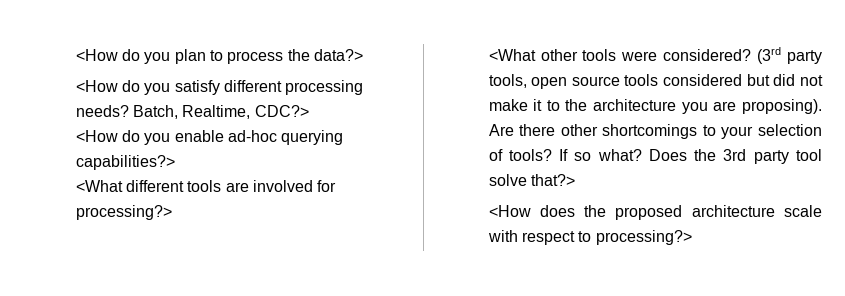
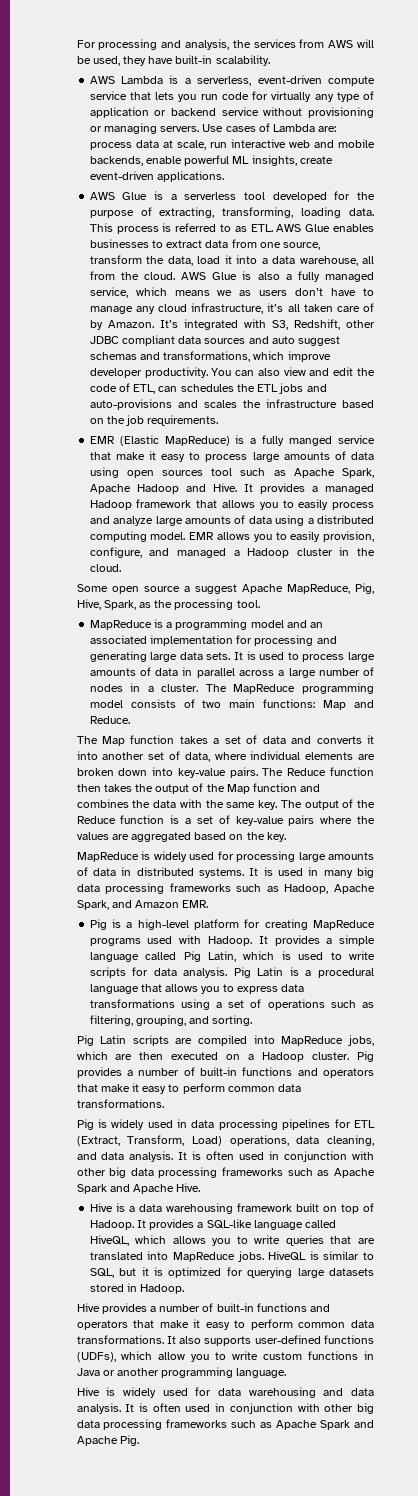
[75,49,363,64] [75,80,364,95] [75,105,309,119] [75,130,344,145] [75,155,175,170] [75,180,337,192] [75,205,172,220] [488,47,822,64] [488,74,823,89] [488,99,822,114] [488,124,822,139] [488,149,822,164] [488,174,575,186] [488,205,822,220] [487,230,692,245] <How do you plan to process the data?> // <How do you satisfy different processing needs? Batch, Realtime, CDC?> // <How do you enable ad-hoc querying capabilities?> // <What different tools are involved for processing?> // <What other tools were considered? (3rd party tools, open source tools considered but did not make it to the architecture you are proposing). Are there other shortcomings to your selection of tools? If so what? Does the 3rd party tool solve that?> // <How does the proposed architecture scale with respect to processing?> -> [76,39,374,50] [76,55,270,66] [89,75,375,86] [89,91,374,102] [89,107,374,118] [89,123,337,134] [89,139,375,150] [89,155,333,166] [89,171,224,182] [89,191,375,202] [89,207,374,218] [89,223,374,234] [89,239,321,250] [89,255,374,266] [89,271,374,282] [89,287,374,298] [89,303,374,314] [89,319,375,330] [89,335,341,346] [89,351,331,362] [89,367,375,378] [89,383,327,394] [89,399,374,410] [89,415,219,426] [89,435,375,446] [89,451,374,462] [89,467,374,478] [89,483,374,494] [89,499,374,510] [89,515,374,526] [89,531,374,542] [89,547,375,558] [89,564,121,572] [76,583,374,594] [76,599,260,610] [89,619,324,630] [89,635,337,646] [89,651,375,662] [89,667,374,678] [89,683,374,694] [89,699,374,710] [89,716,130,724] [76,735,374,746] [76,751,375,762] [76,767,374,778] [76,783,321,794] [76,799,375,810] [76,815,375,826] [76,832,286,842] [76,851,374,862] [76,867,374,878] [76,883,375,894] [76,900,209,910] [89,919,375,930] [89,935,375,946] [89,951,375,962] [89,967,374,978] [89,984,305,994] [89,999,374,1010] [89,1015,253,1026] [76,1035,374,1046] [76,1051,374,1062] [76,1067,375,1078] [76,1083,302,1094] [76,1099,164,1108] [76,1119,375,1130] [76,1135,374,1146] [76,1151,374,1162] [76,1167,375,1178] [76,1183,201,1194] [89,1203,374,1214] [89,1219,337,1230] [89,1235,375,1246] [89,1251,375,1262] [89,1267,374,1278] [89,1283,185,1294] [76,1303,331,1314] [76,1319,374,1330] [76,1335,374,1346] [76,1351,374,1362] [76,1367,287,1378] [76,1387,374,1398] [76,1403,374,1414] [76,1419,374,1430] [76,1435,139,1446] For processing and analysis, the services from AWS will be used, they have built-in scalability. // AWS Lambda is a serverless, event-driven compute service that lets you run code for virtually any type of application or backend service without provisioning or managing servers. Use cases of Lambda are: process data at scale, run interactive web and mobile backends, enable powerful ML insights, create event-driven applications. // AWS Glue is a serverless tool developed for the purpose of extracting, transforming, loading data. This process is referred to as ETL. AWS Glue enables businesses to extract data from one source, transform the data, load it into a data warehouse, all from the cloud. AWS Glue is also a fully managed service, which means we as users don’t have to manage any cloud infrastructure, it’s all taken care of by Amazon. It’s integrated with S3, Redshift, other JDBC compliant data sources and auto suggest schemas and transformations, which improve developer productivity. You can also view and edit the code of ETL, can schedules the ETL jobs and auto-provisions and scales the infrastructure based on the job requirements. // EMR (Elastic MapReduce) is a fully manged service that make it easy to process large amounts of data using open sources tool such as Apache Spark, Apache Hadoop and Hive. It provides a managed Hadoop framework that allows you to easily process and analyze large amounts of data using a distributed computing model. EMR allows you to easily provision, configure, and managed a Hadoop cluster in the cloud. // Some open source a suggest Apache MapReduce, Pig, Hive, Spark, as the processing tool. // MapReduce is a programming model and an associated implementation for processing and generating large data sets. It is used to process large amounts of data in parallel across a large number of nodes in a cluster. The MapReduce programming model consists of two main functions: Map and Reduce. // The Map function takes a set of data and converts it into another set of data, where individual elements are broken down into key-value pairs. The Reduce function then takes the output of the Map function and combines the data with the same key. The output of the Reduce function is a set of key-value pairs where the values are aggregated based on the key. // MapReduce is widely used for processing large amounts of data in distributed systems. It is used in many big data processing frameworks such as Hadoop, Apache Spark, and Amazon EMR. // Pig is a high-level platform for creating MapReduce programs used with Hadoop. It provides a simple language called Pig Latin, which is used to write scripts for data analysis. Pig Latin is a procedural language that allows you to express data transformations using a set of operations such as filtering, grouping, and sorting. // Pig Latin scripts are compiled into MapReduce jobs, which are then executed on a Hadoop cluster. Pig provides a number of built-in functions and operators that make it easy to perform common data transformations. // Pig is widely used in data processing pipelines for ETL (Extract, Transform, Load) operations, data cleaning, and data analysis. It is often used in conjunction with other big data processing frameworks such as Apache Spark and Apache Hive. // Hive is a data warehousing framework built on top of Hadoop. It provides a SQL-like language called HiveQL, which allows you to write queries that are translated into MapReduce jobs. HiveQL is similar to SQL, but it is optimized for querying large datasets stored in Hadoop. // Hive provides a number of built-in functions and operators that make it easy to perform common data transformations. It also supports user-defined functions (UDFs), which allow you to write custom functions in Java or another programming language. // Hive is widely used for data warehousing and data analysis. It is often used in conjunction with other big data processing frameworks such as Apache Spark and Apache Pig.

